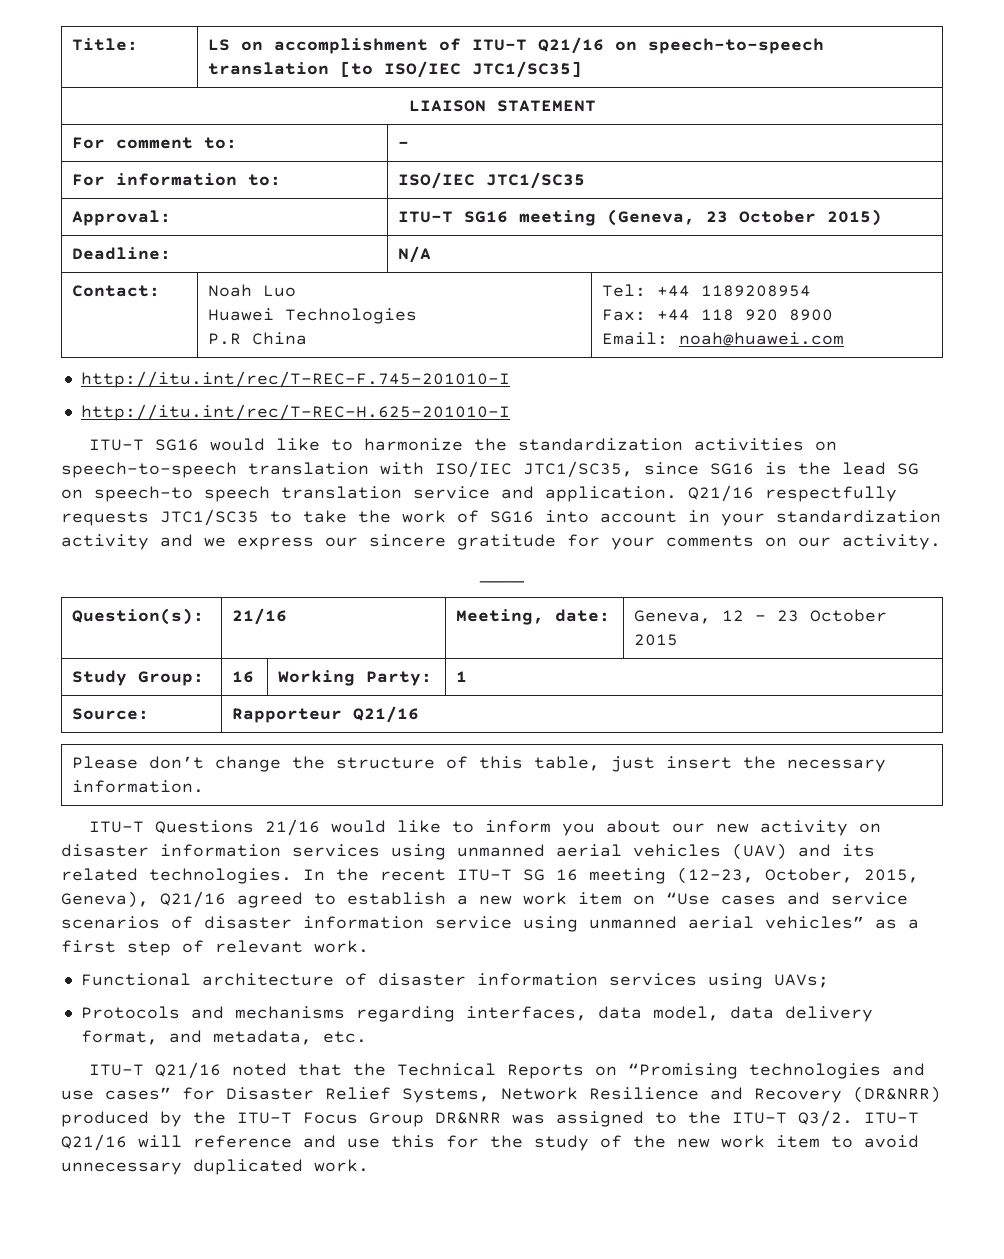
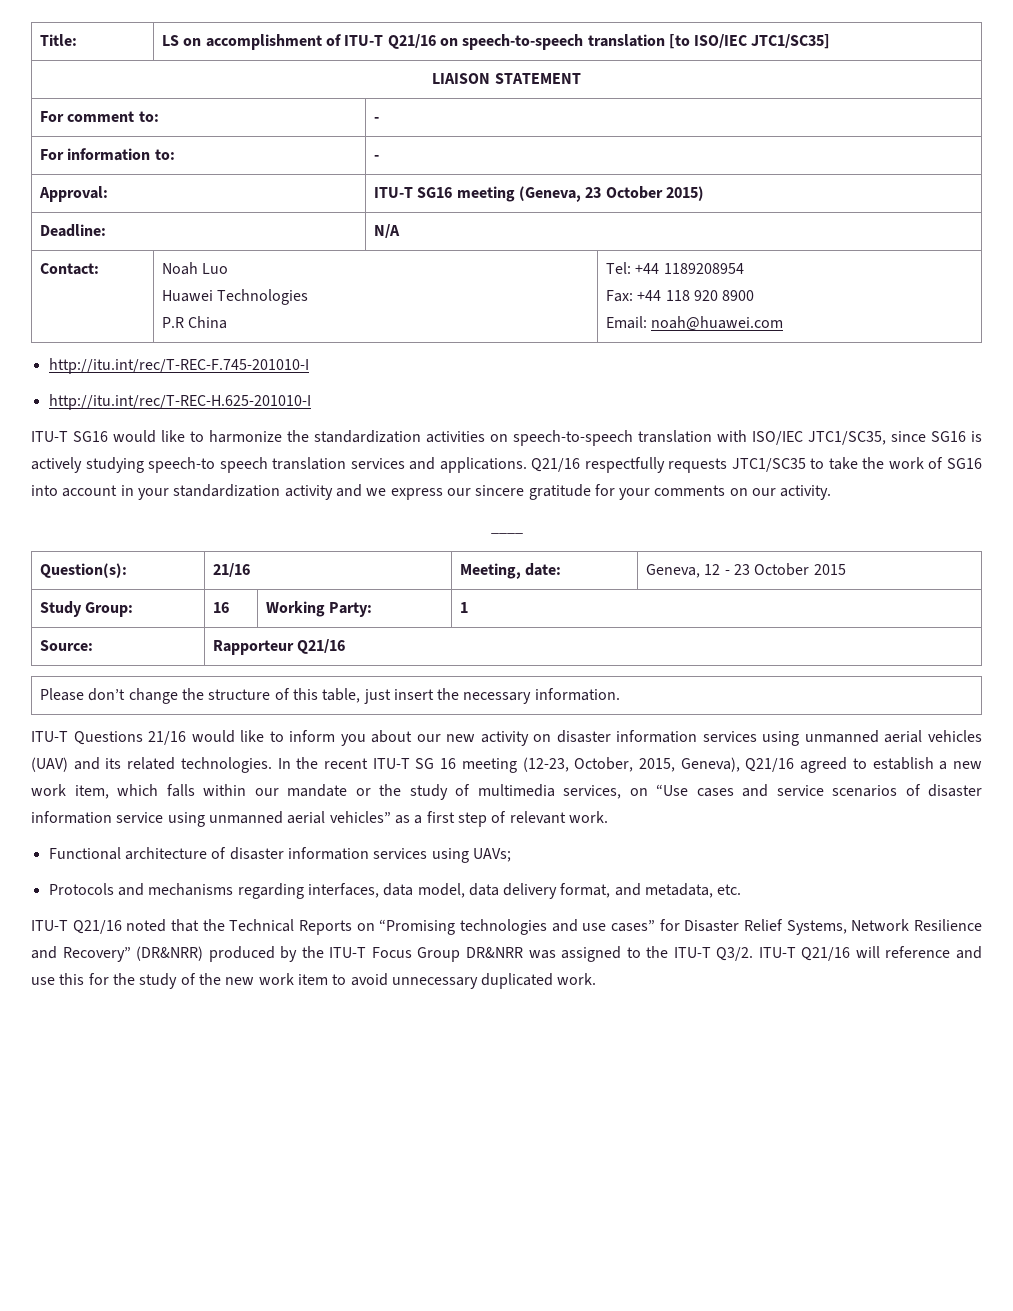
[397,172,585,189] ISO/IEC JTC1/SC35 -> [373,155,379,160] -
[798,462,919,475] [61,486,677,502] the lead SG on speech-to speech translation service and application. -> [31,457,527,473] actively studying speech-to speech translation services and applications.
[578,892,622,905] item -> [74,784,621,800] item, which falls within our mandate or the study of multimedia services,
[754,1088,842,1103] Recovery -> [62,947,131,962] Recovery”

